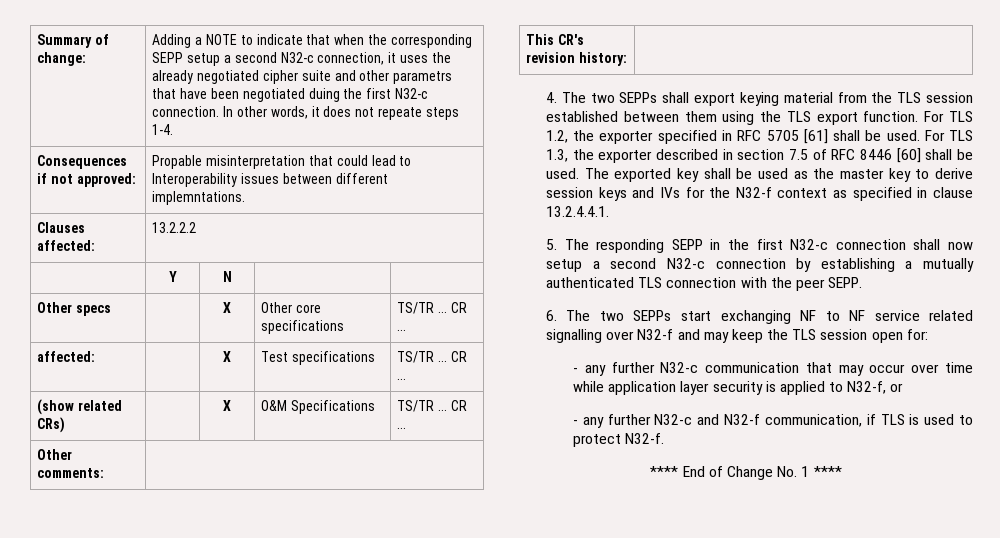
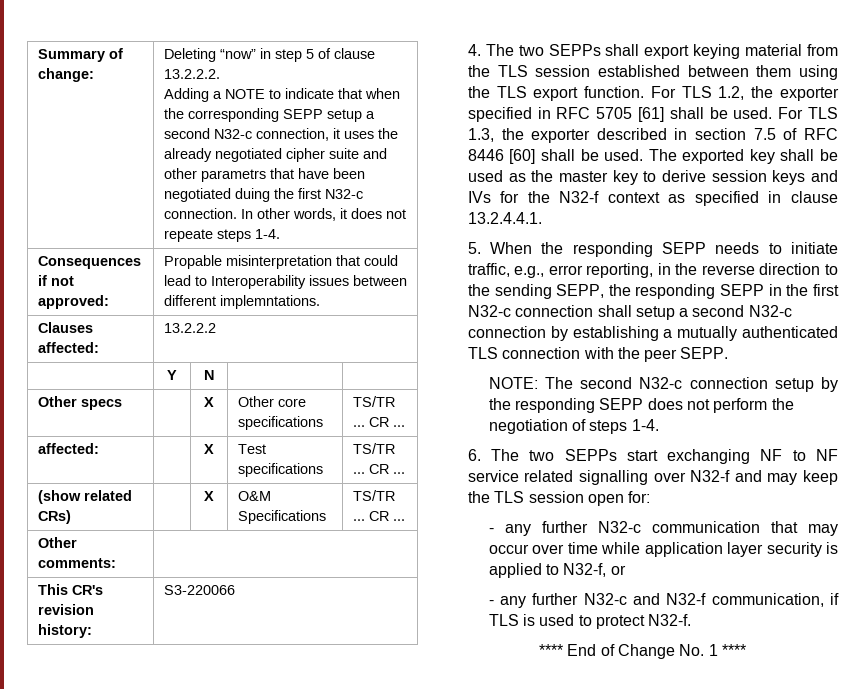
(87, 59) none -> [163,48,375,62] [163,69,220,79] Deleting “now” in step 5 of clause 13.2.2.2. //
(628, 59) none -> [163,585,235,595] S3-220066
[564,239,589,250] The -> [490,242,838,257] [467,263,838,278] [467,284,631,299] When the responding SEPP needs to initiate traffic, e.g., error reporting, in the reverse direction to the sending SEPP, the
[948,242,973,250] now -> (632, 311) none
(863, 282) none -> [488,377,838,392] [488,398,794,413] [488,419,659,434] // NOTE: The second N32-c connection setup by the responding SEPP does not perform the negotiation of steps 1-4.

